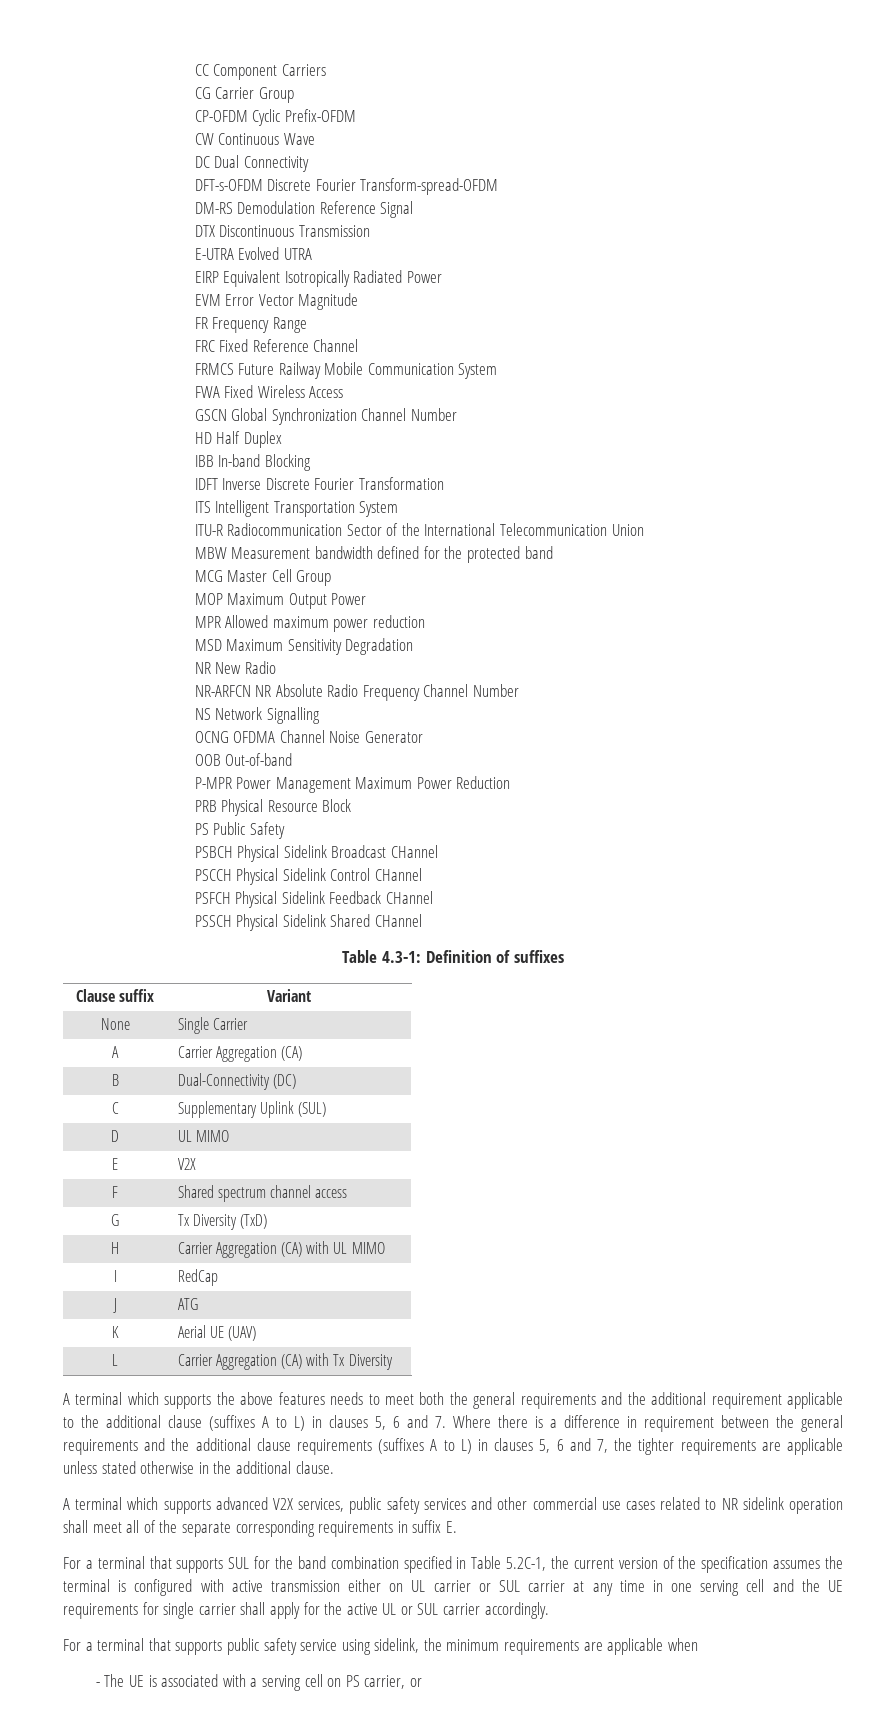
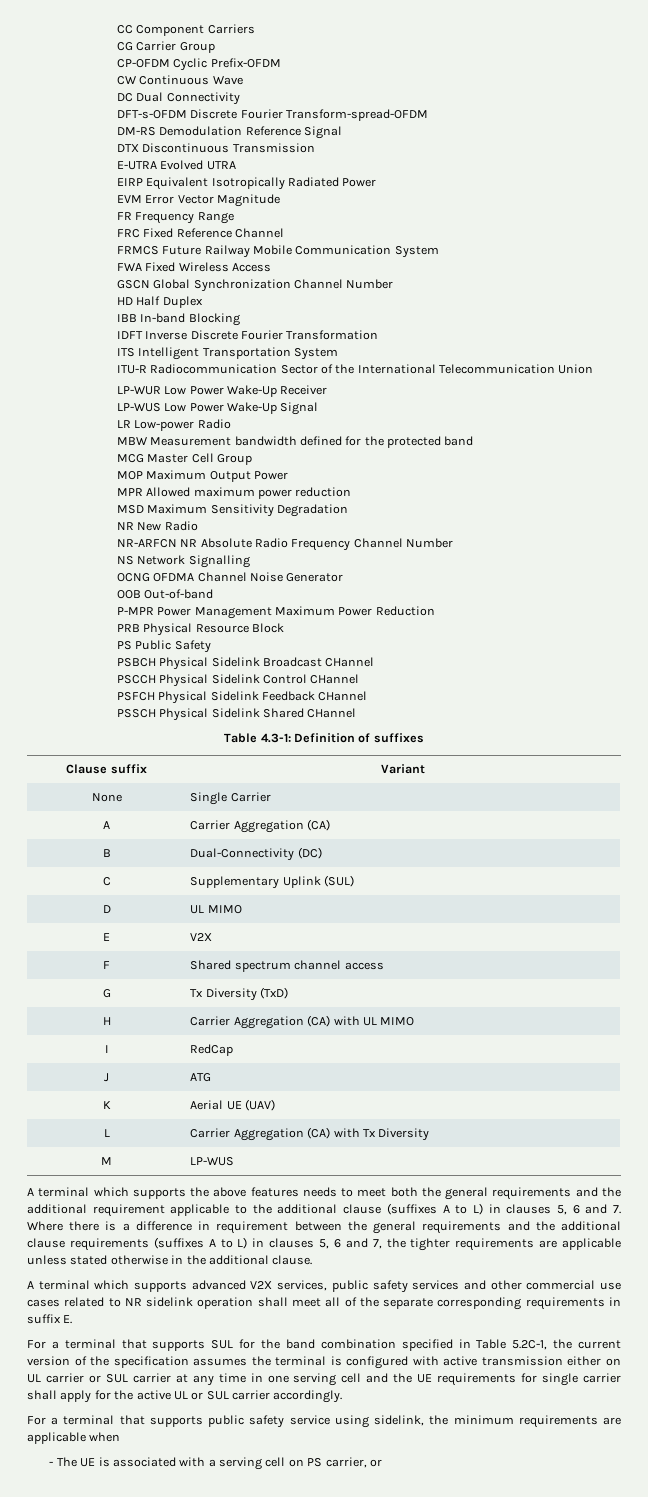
(644, 530) none -> [116,385,328,397] [116,402,319,415] [116,419,231,431] // LP-WUR Low Power Wake-Up Receiver // LP-WUS Low Power Wake-Up Signal // LR Low-power Radio
(393, 1362) none -> [101,1157,112,1165] [190,1157,235,1166] // M | LP-WUS

